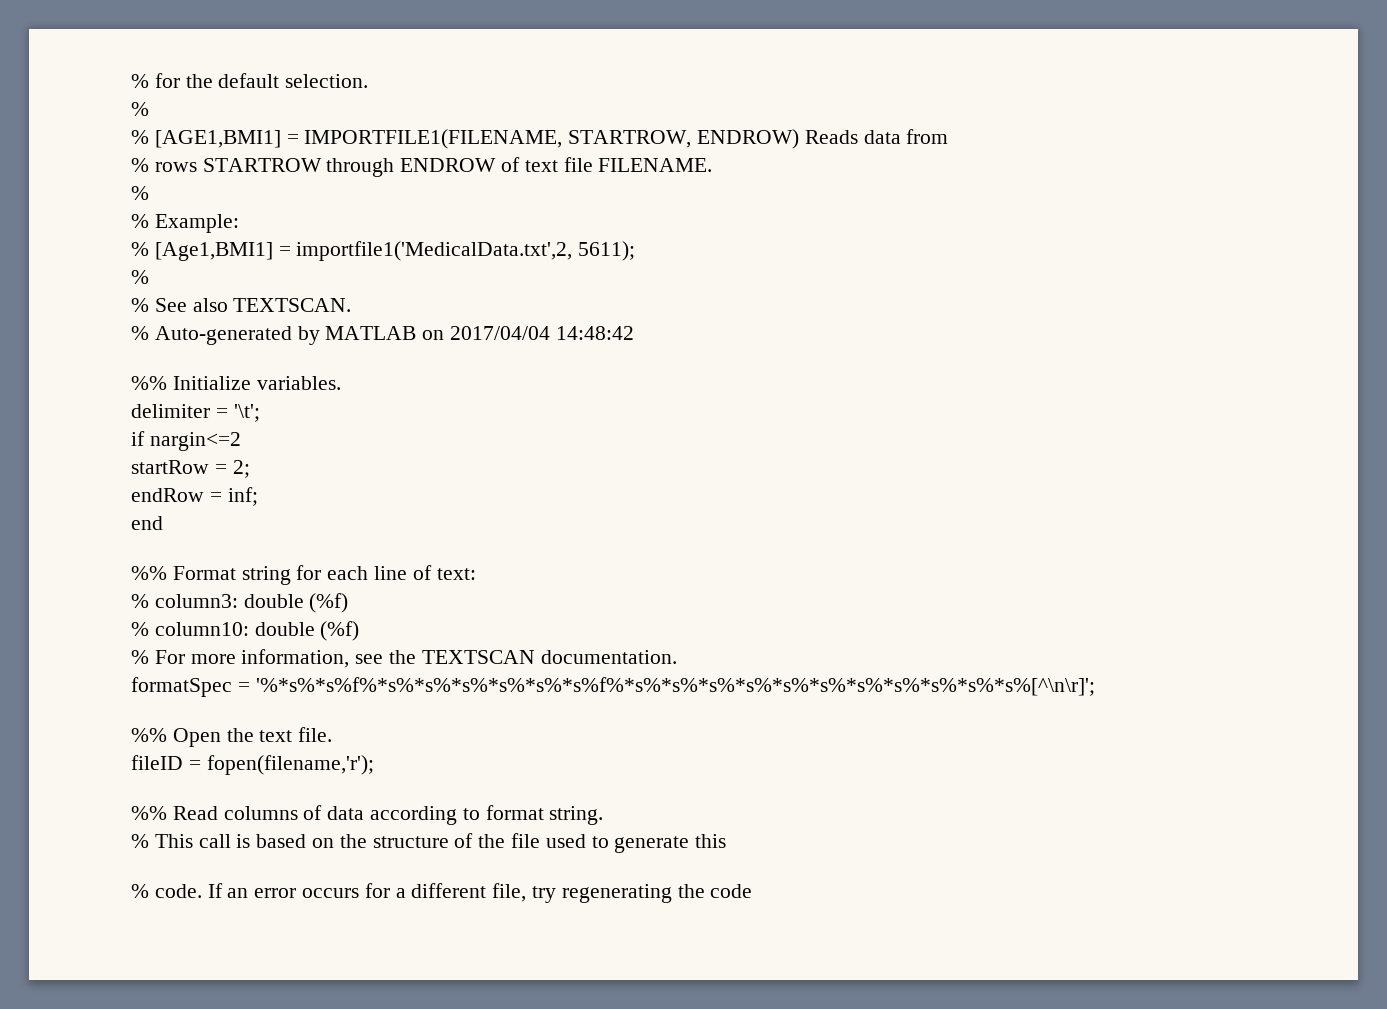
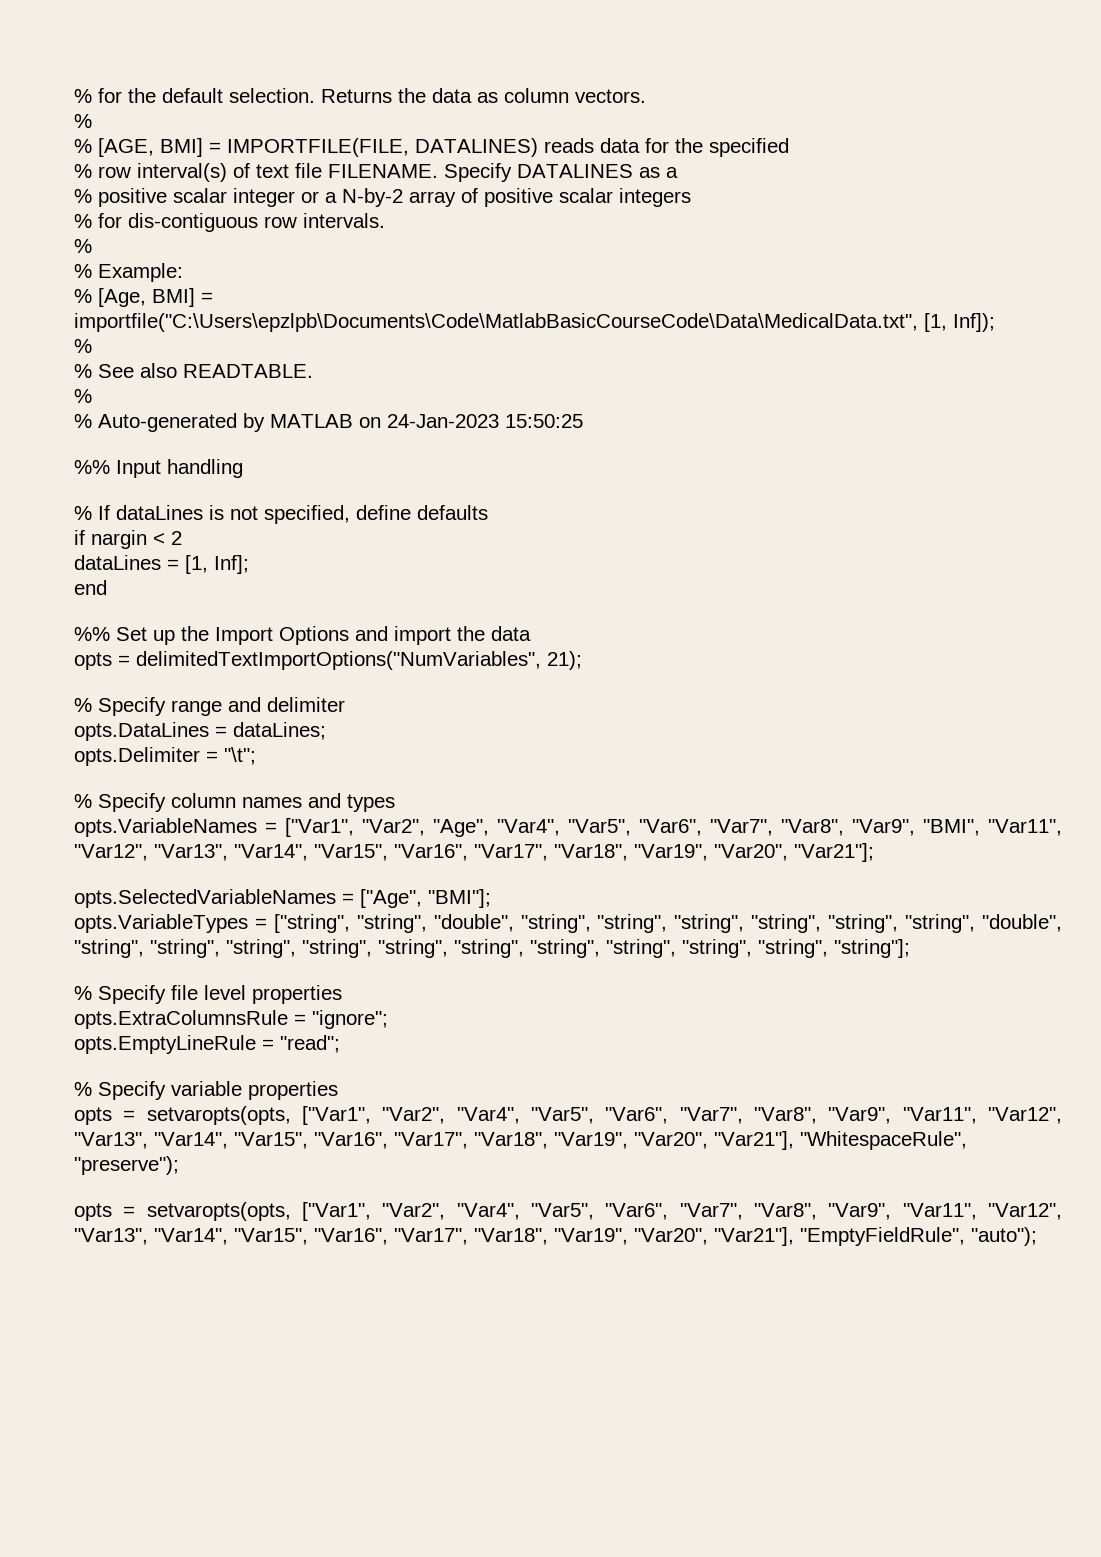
[131,102,149,116] [131,129,949,149] [131,157,713,177] [131,186,149,200] [131,214,239,233] [131,241,636,261] // % // % [AGE1,BMI1] = IMPORTFILE1(FILENAME, STARTROW, ENDROW) Reads data from // % rows STARTROW through ENDROW of text file FILENAME. // % // % Example: // % [Age1,BMI1] = importfile1('MedicalData.txt',2, 5611); -> [321,88,646,103] [74,114,92,128] [74,138,789,157] [74,163,678,182] [74,188,691,207] [74,213,385,232] [74,239,92,253] [74,263,183,282] [74,288,213,307] [74,313,995,332] Returns the data as column vectors. // % // % [AGE, BMI] = IMPORTFILE(FILE, DATALINES) reads data for the specified // % row interval(s) of text file FILENAME. Specify DATALINES as a // % positive scalar integer or a N-by-2 array of positive scalar integers // % for dis-contiguous row intervals. // % // % Example: // % [Age, BMI] = importfile("C:\Users\epzlpb\Documents\Code\MatlabBasicCourseCode\Data\MedicalData.txt", [1, Inf]);
[233,298,352,312] TEXTSCAN. -> [183,364,313,378] [74,389,92,403] READTABLE. // %
[450,326,634,340] [131,376,341,390] [131,404,260,422] [131,431,241,451] [131,460,250,478] [131,487,258,506] [131,516,163,530] [131,565,476,585] [131,593,349,613] [131,621,360,641] [131,649,677,668] [131,677,1095,697] [131,727,333,747] [131,755,374,775] [131,805,604,825] [131,833,727,853] [131,883,753,903] 2017/04/04 14:48:42 // %% Initialize variables. // delimiter = '\t'; // if nargin<=2 // startRow = 2; // endRow = inf; // end // %% Format string for each line of text: // % column3: double (%f) // % column10: double (%f) // % For more information, see the TEXTSCAN documentation. // formatSpec = '%*s%*s%f%*s%*s%*s%*s%*s%*s%f%*s%*s%*s%*s%*s%*s%*s%*s%*s%*s%*s%[^\n\r]'; // %% Open the text file. // fileID = fopen(filename,'r'); // %% Read columns of data according to format string. // % This call is based on the structure of the file used to generate this // % code. If an error occurs for a different file, try regenerating the code -> [387,414,583,428] [74,459,243,478] [74,505,488,524] [74,530,182,549] [74,555,249,574] [74,580,107,595] [74,626,531,645] [74,651,582,670] [74,697,345,716] [74,722,326,741] [74,747,256,766] [74,793,395,812] [74,818,1062,837] [74,843,874,862] [74,889,491,908] [74,914,1062,933] [74,939,910,958] [74,985,342,1004] [74,1010,388,1029] [74,1035,340,1054] [74,1081,338,1100] [74,1106,1063,1125] [74,1131,967,1150] [74,1156,179,1175] [74,1202,1063,1221] [74,1227,1037,1246] 24-Jan-2023 15:50:25 // %% Input handling // % If dataLines is not specified, define defaults // if nargin < 2 // dataLines = [1, Inf]; // end // %% Set up the Import Options and import the data // opts = delimitedTextImportOptions("NumVariables", 21); // % Specify range and delimiter // opts.DataLines = dataLines; // opts.Delimiter = "\t"; // % Specify column names and types // opts.VariableNames = ["Var1", "Var2", "Age", "Var4", "Var5", "Var6", "Var7", "Var8", "Var9", "BMI", "Var11", "Var12", "Var13", "Var14", "Var15", "Var16", "Var17", "Var18", "Var19", "Var20", "Var21"]; // opts.SelectedVariableNames = ["Age", "BMI"]; // opts.VariableTypes = ["string", "string", "double", "string", "string", "string", "string", "string", "string", "double", "string", "string", "string", "string", "string", "string", "string", "string", "string", "string", "string"]; // % Specify file level properties // opts.ExtraColumnsRule = "ignore"; // opts.EmptyLineRule = "read"; // % Specify variable properties // opts = setvaropts(opts, ["Var1", "Var2", "Var4", "Var5", "Var6", "Var7", "Var8", "Var9", "Var11", "Var12", "Var13", "Var14", "Var15", "Var16", "Var17", "Var18", "Var19", "Var20", "Var21"], "WhitespaceRule", "preserve"); // opts = setvaropts(opts, ["Var1", "Var2", "Var4", "Var5", "Var6", "Var7", "Var8", "Var9", "Var11", "Var12", "Var13", "Var14", "Var15", "Var16", "Var17", "Var18", "Var19", "Var20", "Var21"], "EmptyFieldRule", "auto");

